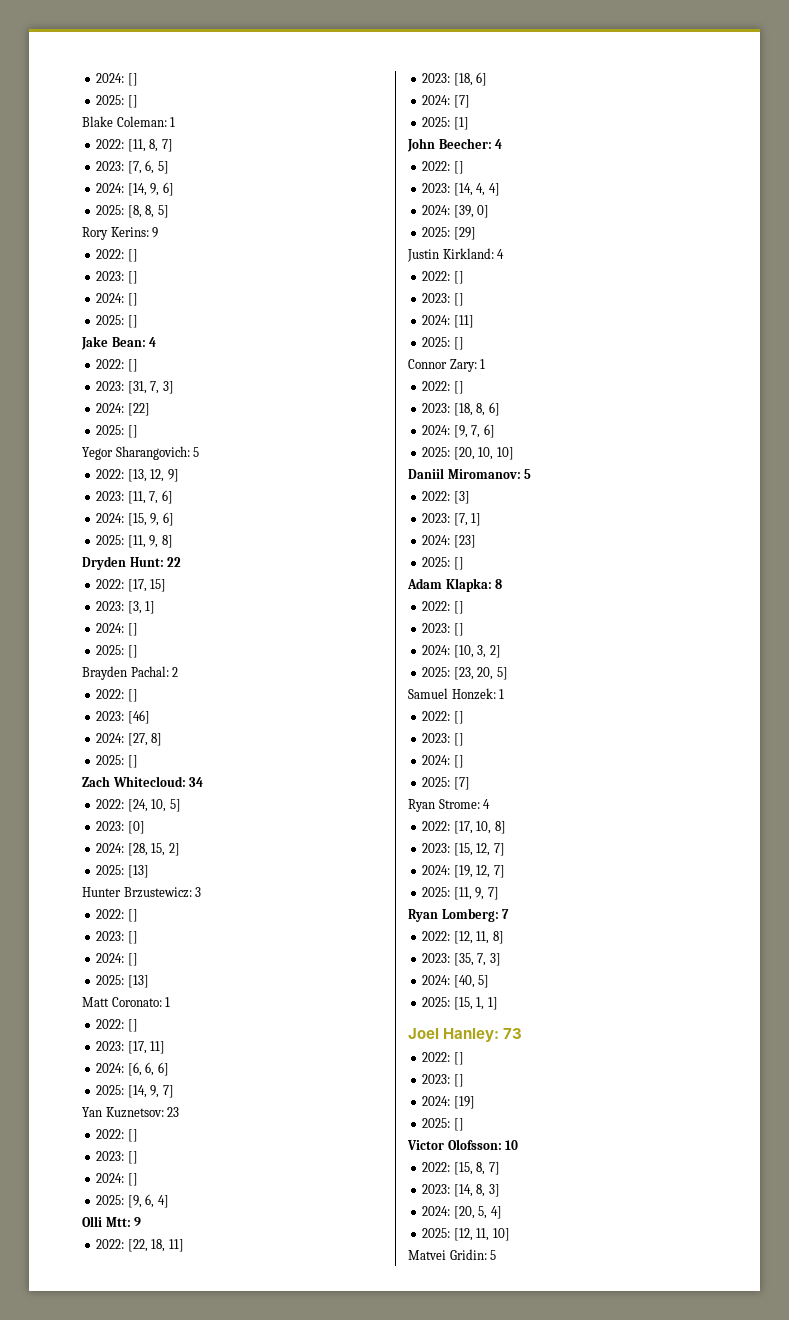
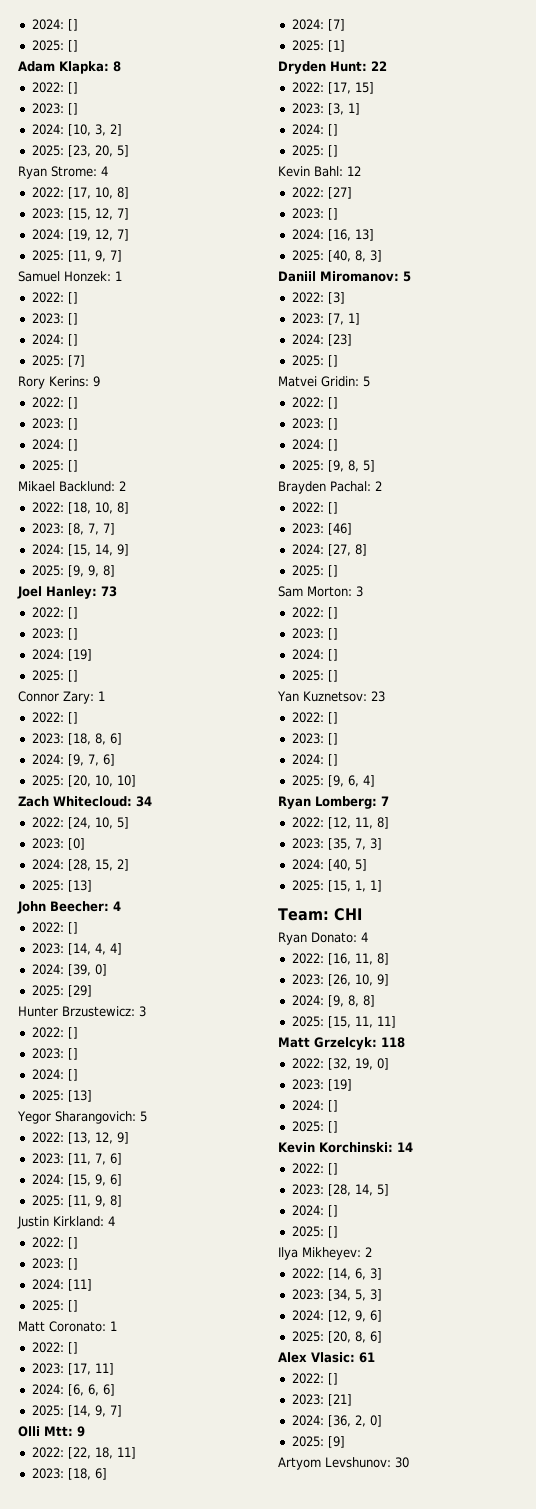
[96,73,138,86] [96,95,138,108] [82,116,176,127] [96,139,173,152] [96,160,169,174] [96,182,174,196] [96,205,169,218] 2024: [] // 2025: [] // Blake Coleman: 1 // 2022: [11, 8, 7] // 2023: [7, 6, 5] // 2024: [14, 9, 6] // 2025: [8, 8, 5] -> [31,19,78,31] [31,40,78,52] [18,61,121,74] [31,82,78,94] [31,103,78,115] [31,124,122,136] [31,145,129,157] [18,166,108,179] [31,187,129,199] [31,208,129,220] [31,229,129,241] [31,250,122,262] [18,271,122,282] [31,292,78,304] [31,313,78,325] [31,334,78,346] [31,355,85,367] 2024: [] // 2025: [] // Adam Klapka: 8 // 2022: [] // 2023: [] // 2024: [10, 3, 2] // 2025: [23, 20, 5] // Ryan Strome: 4 // 2022: [17, 10, 8] // 2023: [15, 12, 7] // 2024: [19, 12, 7] // 2025: [11, 9, 7] // Samuel Honzek: 1 // 2022: [] // 2023: [] // 2024: [] // 2025: [7]
[81,336,157,350] [96,359,138,372] [96,381,174,394] [96,403,150,416] [96,425,138,438] [82,446,200,460] [96,469,179,482] [96,490,173,504] [96,512,174,526] [96,535,173,548] [82,556,182,570] [96,579,167,592] [96,601,156,614] [96,623,138,636] [96,645,138,658] [82,666,179,680] [96,689,138,702] [96,710,150,724] [96,733,163,746] [96,755,138,768] [82,776,204,787] [96,799,181,812] [96,821,145,834] [96,843,180,856] [96,865,149,878] [82,887,202,898] [96,909,138,922] [96,931,138,944] [96,953,138,966] [96,975,149,988] [82,997,171,1007] [96,1019,138,1032] [96,1041,166,1054] [96,1062,169,1076] [96,1085,174,1098] [82,1107,180,1118] [96,1129,138,1142] [96,1151,138,1164] [96,1173,138,1186] [96,1194,169,1208] [82,1216,142,1227] [96,1239,184,1252] [422,72,488,86] [422,95,470,108] [422,117,469,130] [407,138,503,152] [422,161,464,174] [422,183,500,196] [422,205,490,218] [422,227,476,240] [407,248,505,262] [422,271,464,284] [422,293,464,306] [422,315,474,328] Jake Bean: 4 // 2022: [] // 2023: [31, 7, 3] // 2024: [22] // 2025: [] // Yegor Sharangovich: 5 // 2022: [13, 12, 9] // 2023: [11, 7, 6] // 2024: [15, 9, 6] // 2025: [11, 9, 8] // Dryden Hunt: 22 // 2022: [17, 15] // 2023: [3, 1] // 2024: [] // 2025: [] // Brayden Pachal: 2 // 2022: [] // 2023: [46] // 2024: [27, 8] // 2025: [] // Zach Whitecloud: 34 // 2022: [24, 10, 5] // 2023: [0] // 2024: [28, 15, 2] // 2025: [13] // Hunter Brzustewicz: 3 // 2022: [] // 2023: [] // 2024: [] // 2025: [13] // Matt Coronato: 1 // 2022: [] // 2023: [17, 11] // 2024: [6, 6, 6] // 2025: [14, 9, 7] // Yan Kuznetsov: 23 // 2022: [] // 2023: [] // 2024: [] // 2025: [9, 6, 4] // Olli Mtt: 9 // 2022: [22, 18, 11] // 2023: [18, 6] // 2024: [7] // 2025: [1] // John Beecher: 4 // 2022: [] // 2023: [14, 4, 4] // 2024: [39, 0] // 2025: [29] // Justin Kirkland: 4 // 2022: [] // 2023: [] // 2024: [11] -> [18,481,126,492] [31,502,129,514] [31,523,115,535] [31,544,129,556] [31,565,115,577] [17,586,117,599] [31,607,78,619] [31,628,78,640] [31,649,92,661] Mikael Backlund: 2 // 2022: [18, 10, 8] // 2023: [8, 7, 7] // 2024: [15, 14, 9] // 2025: [9, 9, 8] // Joel Hanley: 73 // 2022: [] // 2023: [] // 2024: [19]
(514, 453) none -> [18,796,152,807] [31,817,129,829] [31,838,85,850] [31,859,129,871] [31,880,92,892] [17,901,121,914] [31,922,78,934] [31,943,122,955] [31,964,107,976] [31,985,92,997] [18,1006,146,1017] [31,1027,78,1039] [31,1048,78,1060] [31,1069,78,1081] [31,1090,92,1102] [17,1111,147,1124] [31,1132,129,1144] [31,1153,122,1165] [31,1174,122,1186] [31,1195,122,1207] [17,1216,115,1229] [31,1237,78,1249] [31,1258,78,1270] [31,1279,92,1291] [31,1300,78,1312] [18,1321,117,1332] [31,1342,78,1354] [31,1363,114,1375] [31,1384,115,1396] [31,1405,122,1417] [18,1426,85,1437] [31,1447,136,1459] [31,1468,107,1480] [291,19,345,31] [291,40,345,52] [278,61,387,74] [291,82,374,94] [291,103,360,115] [291,124,338,136] [291,145,338,157] [278,166,361,177] [291,187,352,199] [291,208,338,220] [291,229,374,241] [291,250,382,262] // Zach Whitecloud: 34 // 2022: [24, 10, 5] // 2023: [0] // 2024: [28, 15, 2] // 2025: [13] // John Beecher: 4 // 2022: [] // 2023: [14, 4, 4] // 2024: [39, 0] // 2025: [29] // Hunter Brzustewicz: 3 // 2022: [] // 2023: [] // 2024: [] // 2025: [13] // Yegor Sharangovich: 5 // 2022: [13, 12, 9] // 2023: [11, 7, 6] // 2024: [15, 9, 6] // 2025: [11, 9, 8] // Justin Kirkland: 4 // 2022: [] // 2023: [] // 2024: [11] // 2025: [] // Matt Coronato: 1 // 2022: [] // 2023: [17, 11] // 2024: [6, 6, 6] // 2025: [14, 9, 7] // Olli Mtt: 9 // 2022: [22, 18, 11] // 2023: [18, 6] // 2024: [7] // 2025: [1] // Dryden Hunt: 22 // 2022: [17, 15] // 2023: [3, 1] // 2024: [] // 2025: [] // Kevin Bahl: 12 // 2022: [27] // 2023: [] // 2024: [16, 13] // 2025: [40, 8, 3]
[407,578,503,592] [422,601,464,614] [422,623,464,636] [422,645,501,658] [422,667,508,680] [408,688,505,700] [422,711,464,724] [422,733,464,746] [422,755,464,768] [422,777,470,790] [408,799,491,812] [422,821,506,834] [422,843,505,856] [422,865,505,878] [422,887,499,900] Adam Klapka: 8 // 2022: [] // 2023: [] // 2024: [10, 3, 2] // 2025: [23, 20, 5] // Samuel Honzek: 1 // 2022: [] // 2023: [] // 2024: [] // 2025: [7] // Ryan Strome: 4 // 2022: [17, 10, 8] // 2023: [15, 12, 7] // 2024: [19, 12, 7] // 2025: [11, 9, 7] -> [278,376,370,387] [291,397,338,409] [291,418,338,430] [291,439,338,451] [291,460,375,472] [278,481,382,494] [291,502,338,514] [291,523,352,535] [291,544,367,556] [291,565,338,577] [278,586,363,597] [291,607,338,619] [291,628,338,640] [291,649,338,661] [291,670,338,682] [277,691,385,702] [291,712,338,724] [291,733,338,745] [291,754,338,766] [291,775,375,787] Matvei Gridin: 5 // 2022: [] // 2023: [] // 2024: [] // 2025: [9, 8, 5] // Brayden Pachal: 2 // 2022: [] // 2023: [46] // 2024: [27, 8] // 2025: [] // Sam Morton: 3 // 2022: [] // 2023: [] // 2024: [] // 2025: [] // Yan Kuznetsov: 23 // 2022: [] // 2023: [] // 2024: [] // 2025: [9, 6, 4]
[408,1028,523,1042] [422,1052,464,1065] [422,1074,464,1087] [422,1096,475,1109] [422,1118,464,1131] [407,1139,519,1150] [422,1162,500,1175] [422,1184,500,1197] [422,1206,502,1219] [422,1228,510,1241] [408,1249,497,1260] Joel Hanley: 73 // 2022: [] // 2023: [] // 2024: [19] // 2025: [] // Victor Olofsson: 10 // 2022: [15, 8, 7] // 2023: [14, 8, 3] // 2024: [20, 5, 4] // 2025: [12, 11, 10] // Matvei Gridin: 5 -> [278,908,362,921] [278,932,368,945] [291,953,389,965] [291,974,389,986] [291,995,375,1007] [291,1016,396,1028] [278,1037,405,1050] [291,1058,389,1070] [291,1079,352,1091] [291,1100,338,1112] [291,1121,338,1133] [278,1142,413,1153] [291,1163,338,1175] [291,1184,389,1196] [291,1205,338,1217] [291,1226,338,1238] [278,1247,372,1260] [291,1268,382,1280] [291,1289,382,1301] [291,1310,382,1322] [291,1331,382,1343] [278,1352,375,1363] [291,1373,338,1385] [291,1394,352,1406] [291,1415,382,1427] [291,1436,345,1448] [278,1457,409,1470] Team: CHI // Ryan Donato: 4 // 2022: [16, 11, 8] // 2023: [26, 10, 9] // 2024: [9, 8, 8] // 2025: [15, 11, 11] // Matt Grzelcyk: 118 // 2022: [32, 19, 0] // 2023: [19] // 2024: [] // 2025: [] // Kevin Korchinski: 14 // 2022: [] // 2023: [28, 14, 5] // 2024: [] // 2025: [] // Ilya Mikheyev: 2 // 2022: [14, 6, 3] // 2023: [34, 5, 3] // 2024: [12, 9, 6] // 2025: [20, 8, 6] // Alex Vlasic: 61 // 2022: [] // 2023: [21] // 2024: [36, 2, 0] // 2025: [9] // Artyom Levshunov: 30

